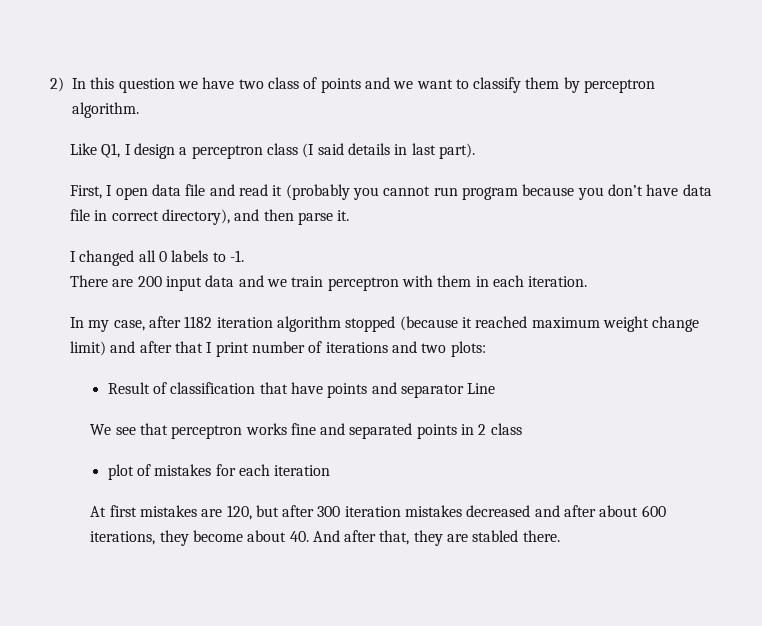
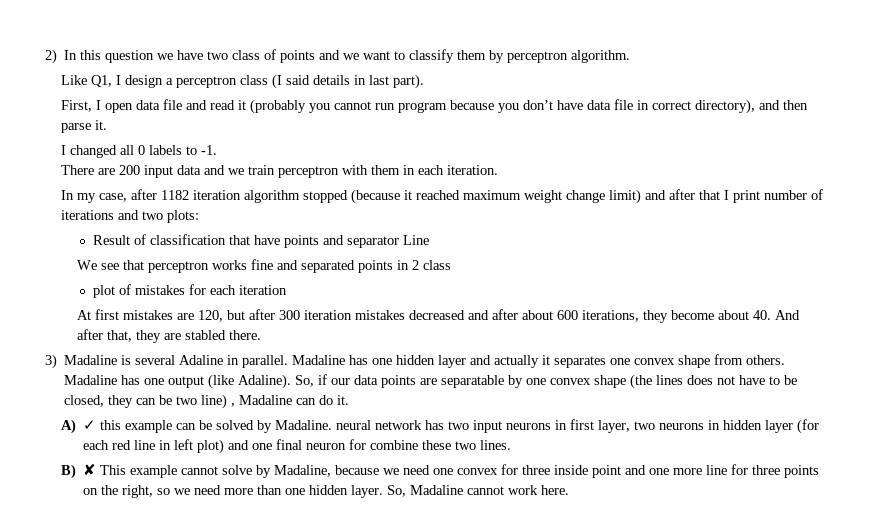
(560, 536) none -> [45,354,786,369] [64,374,798,389] [64,394,350,409] [61,419,820,434] [83,439,512,454] [61,463,820,479] [83,485,570,498] // 3) Madaline is several Adaline in parallel. Madaline has one hidden layer and actually it separates one convex shape from others. Madaline has one output (like Adaline). So, if our data points are separatable by one convex shape (the lines does not have to be closed, they can be two line) , Madaline can do it. // A) ✓ this example can be solved by Madaline. neural network has two input neurons in first layer, two neurons in hidden layer (for each red line in left plot) and one final neuron for combine these two lines. // B) ✘ This example cannot solve by Madaline, because we need one convex for three inside point and one more line for three points on the right, so we need more than one hidden layer. So, Madaline cannot work here.

